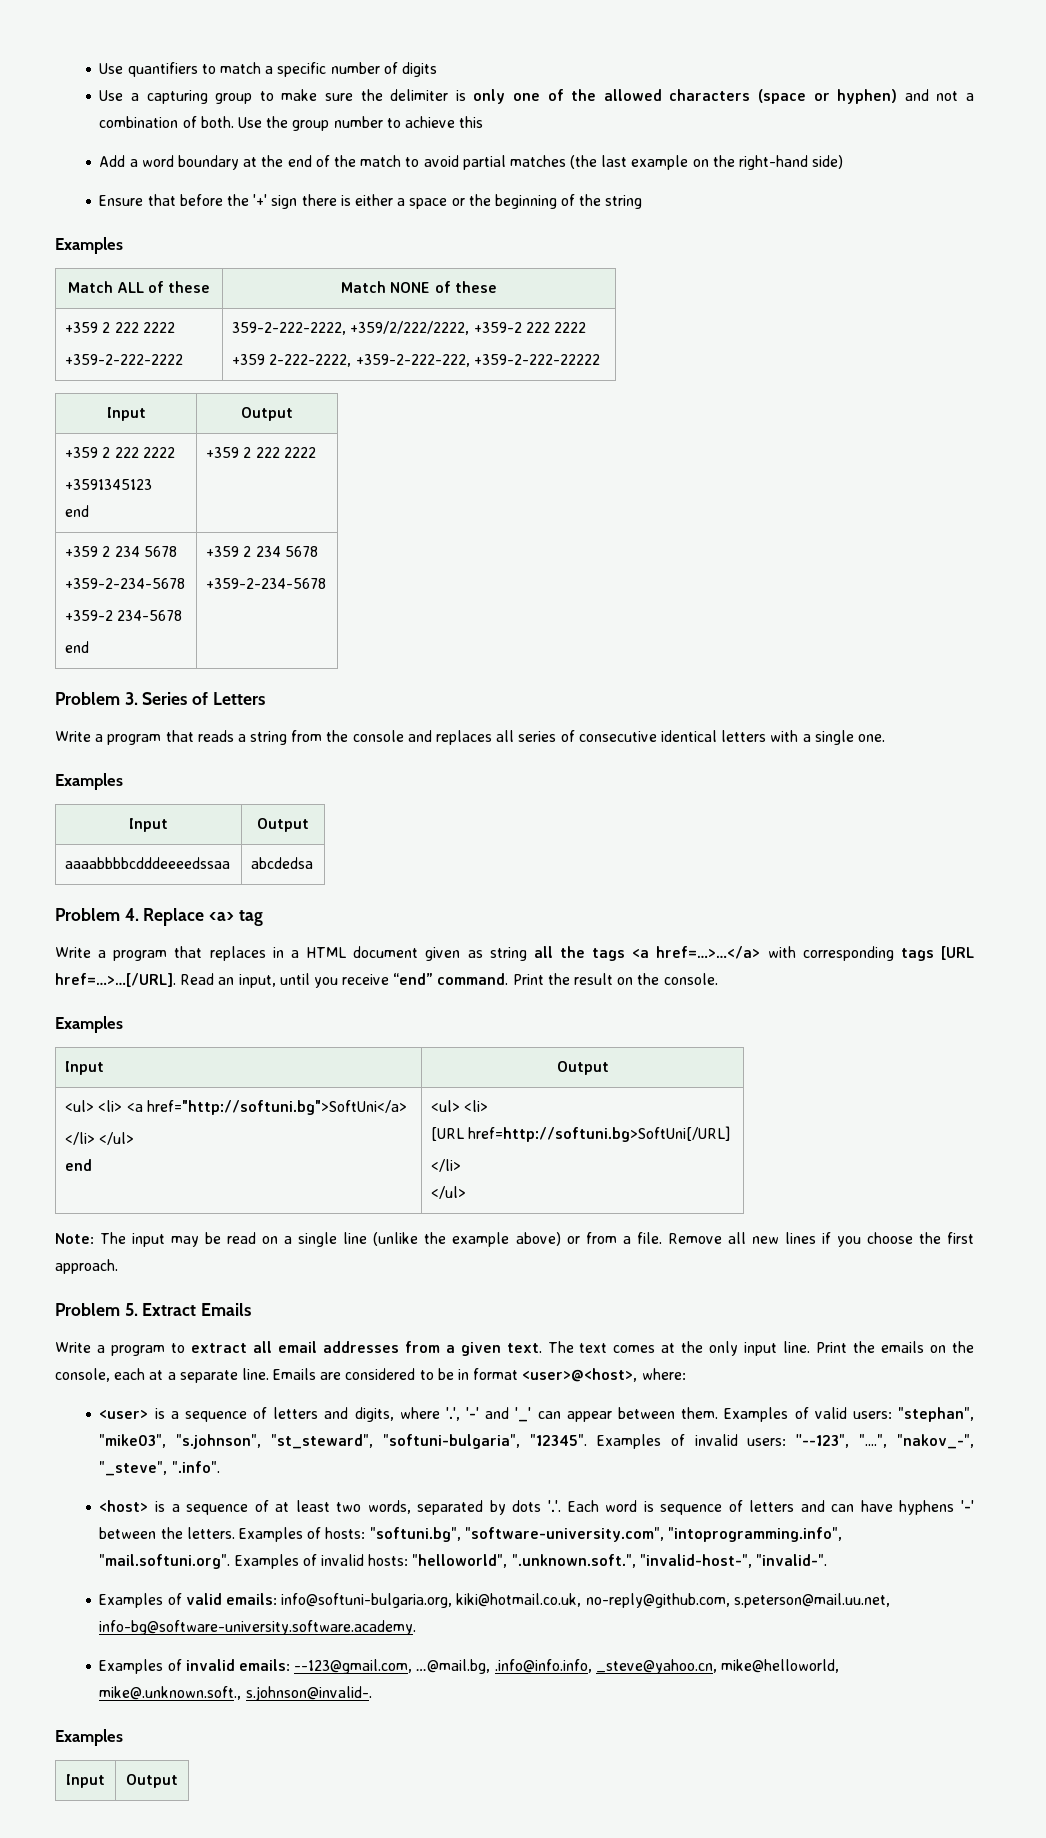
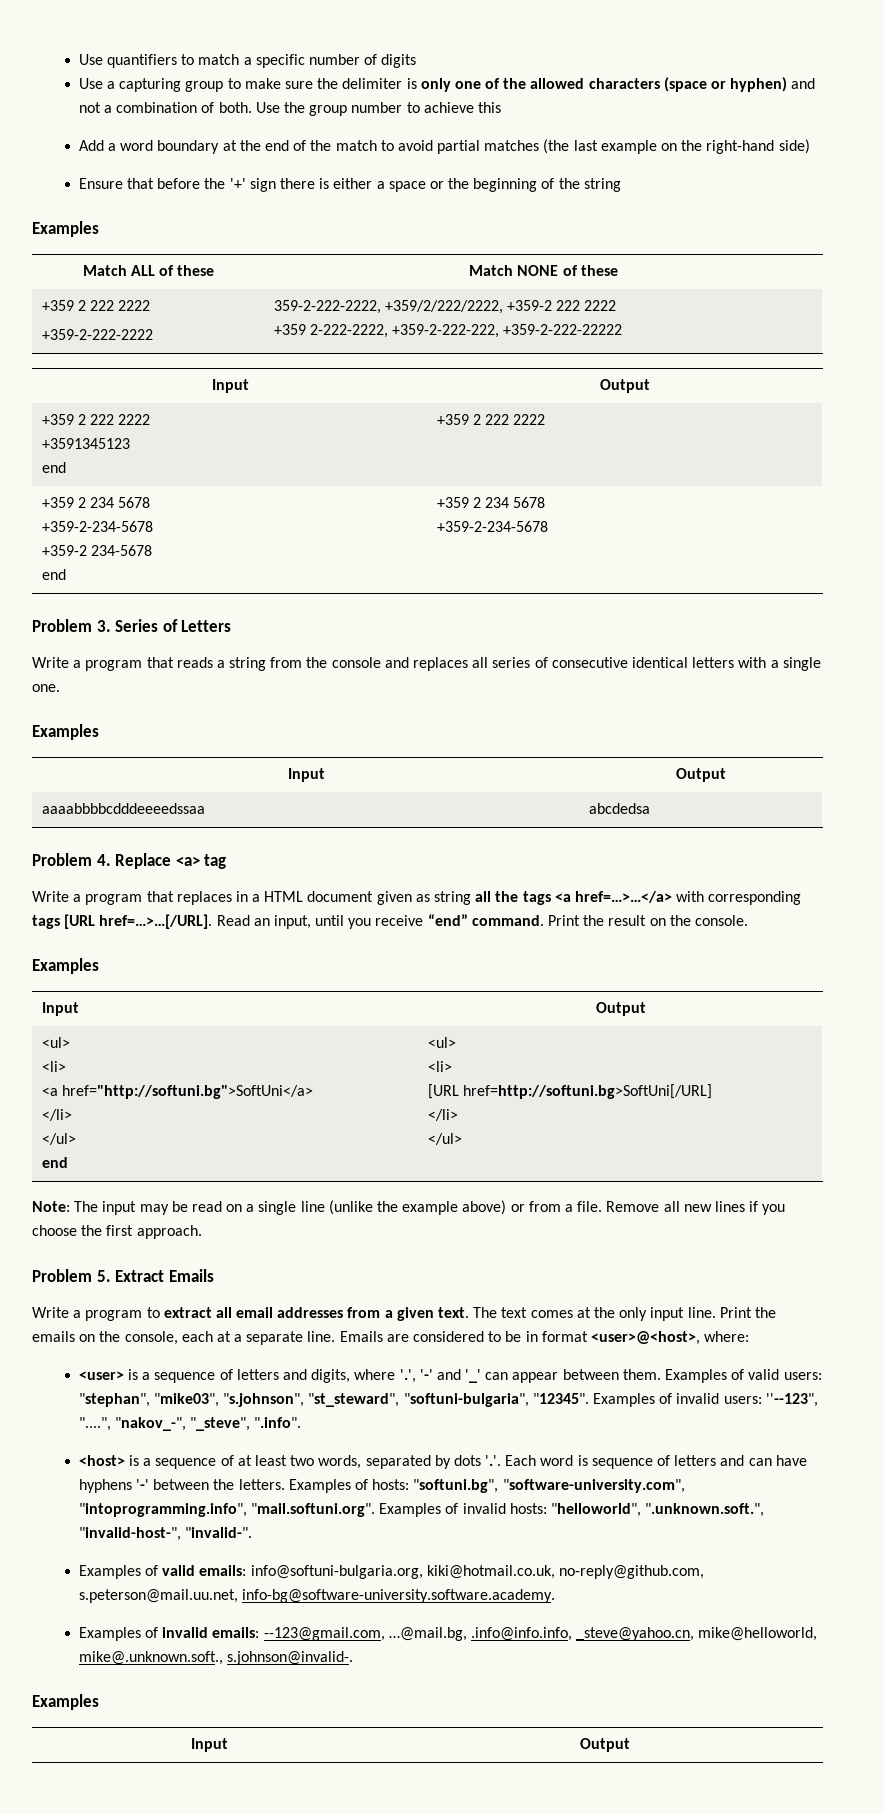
[98,1100,123,1112] <li> -> [41,1061,66,1072] // <li> //
(96, 1138) none -> (72, 1115) //
(461, 1106) none -> (456, 1042) //

